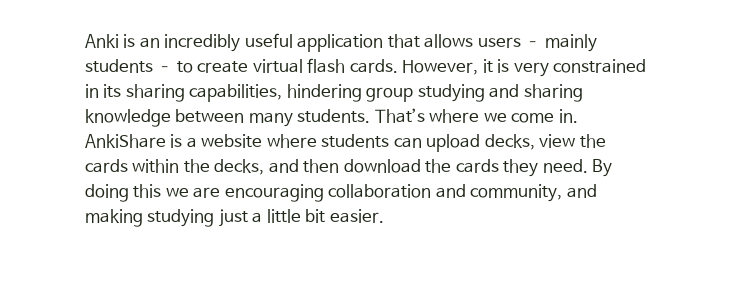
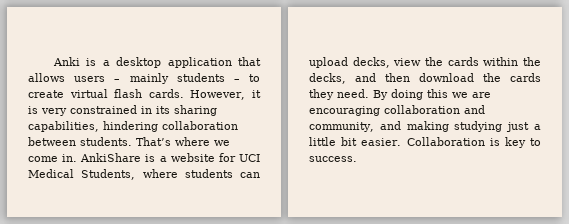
[139,33,293,52] an incredibly useful -> [102,57,162,68] a desktop
[366,84,583,102] [85,109,293,127] group studying and sharing knowledge between many -> [162,121,238,130] [28,137,76,146] collaboration between
(263, 141) none -> [218,153,260,162] [28,169,136,180] for UCI Medical Students,
(384, 216) none -> [406,137,541,148] [309,156,357,162] Collaboration is key to success.

